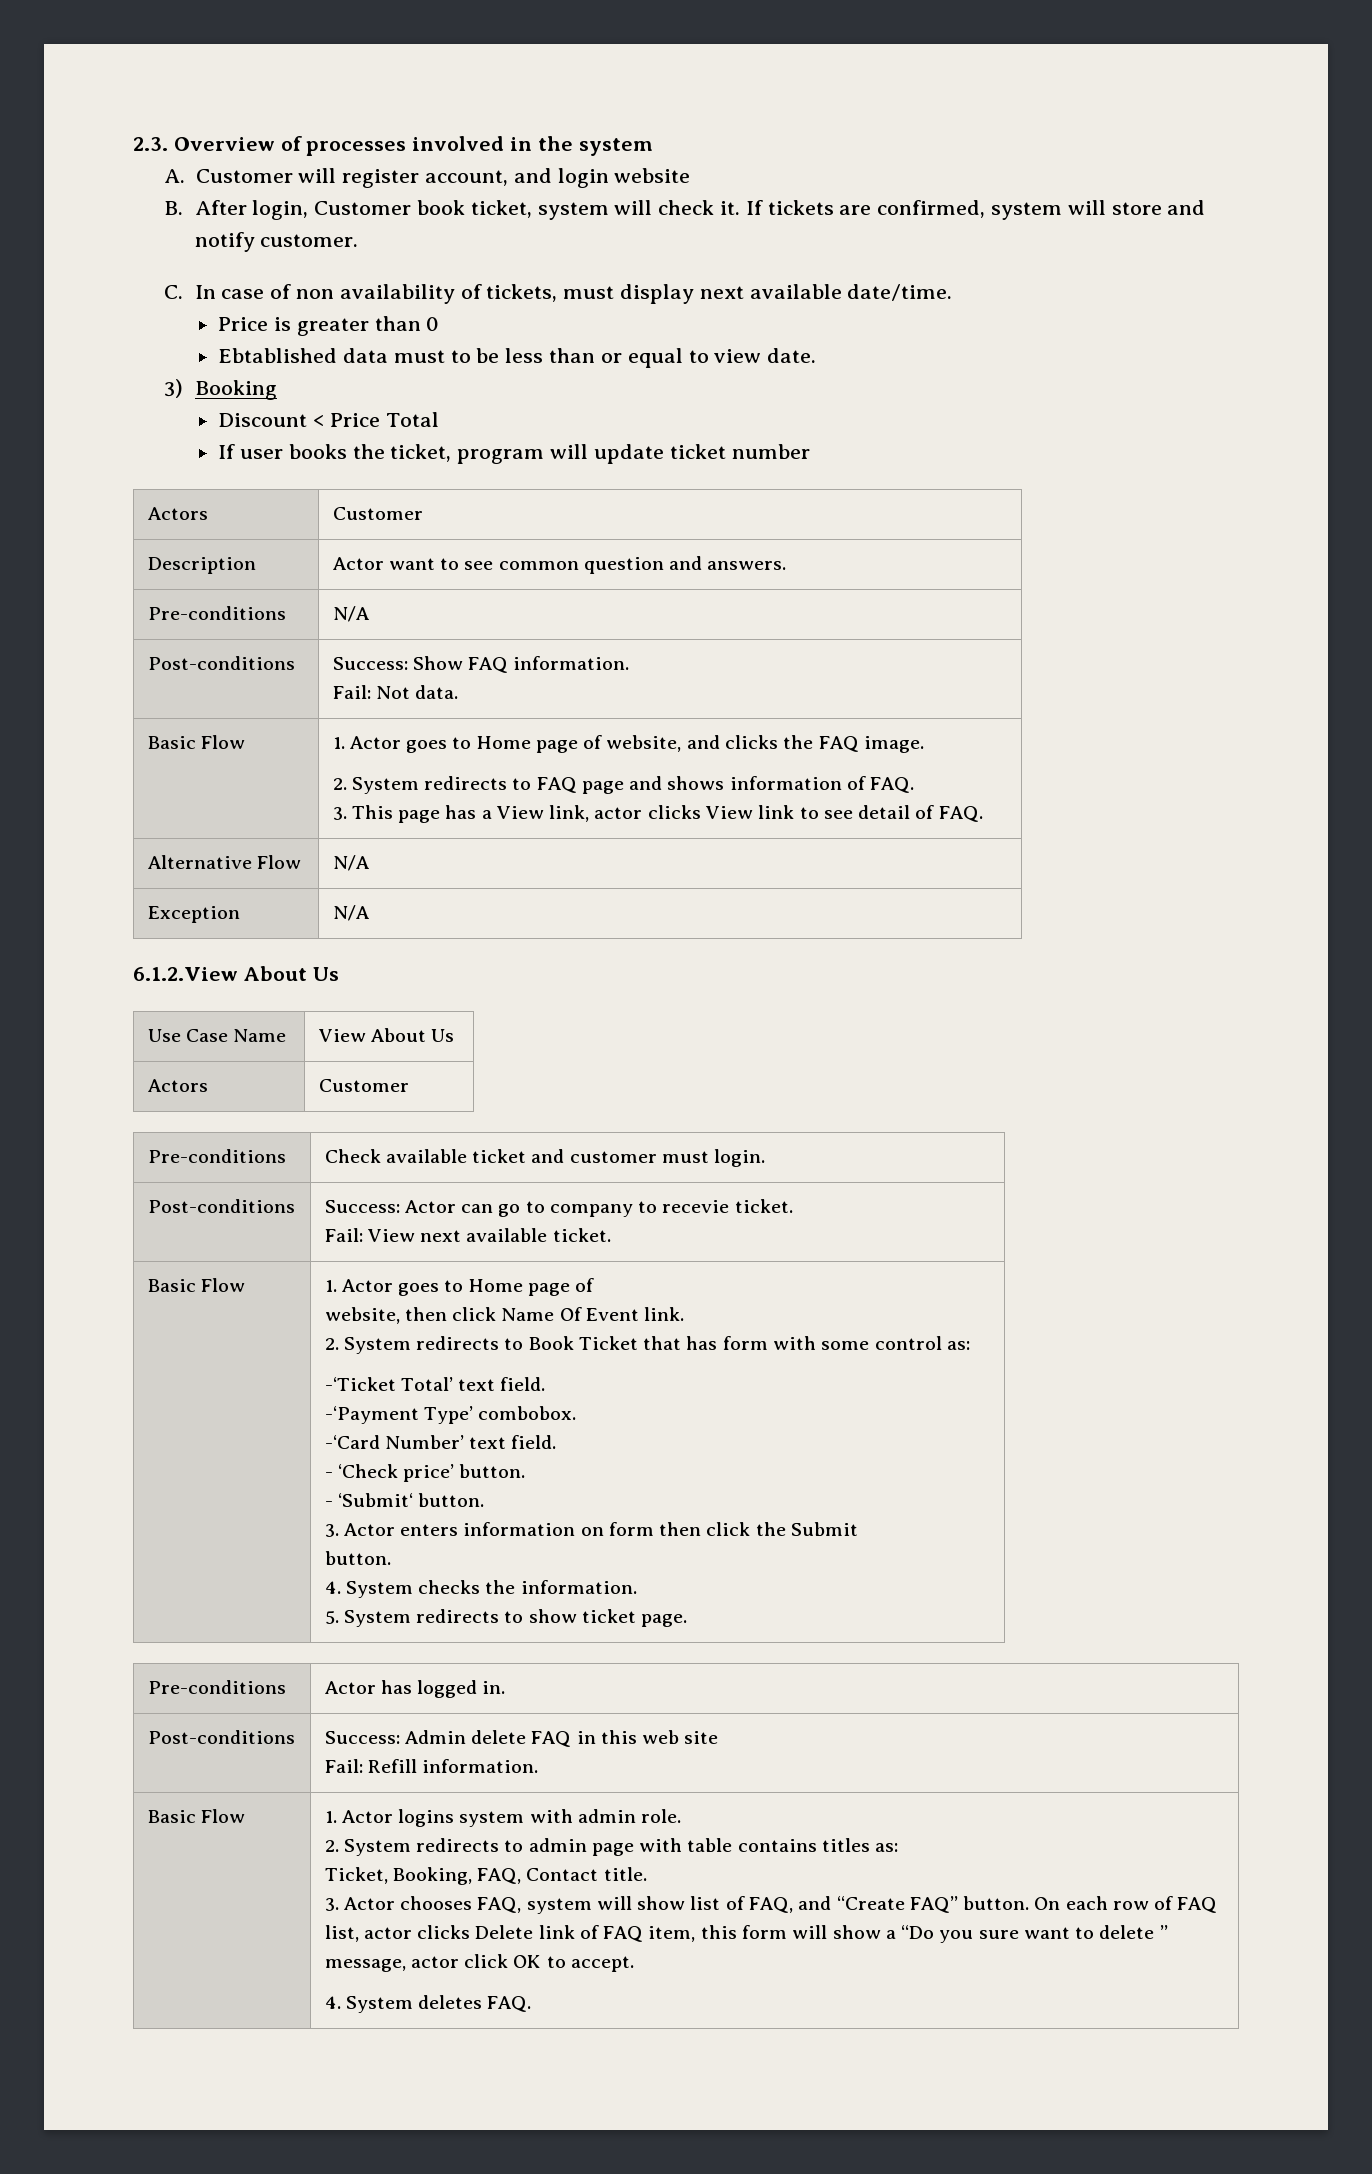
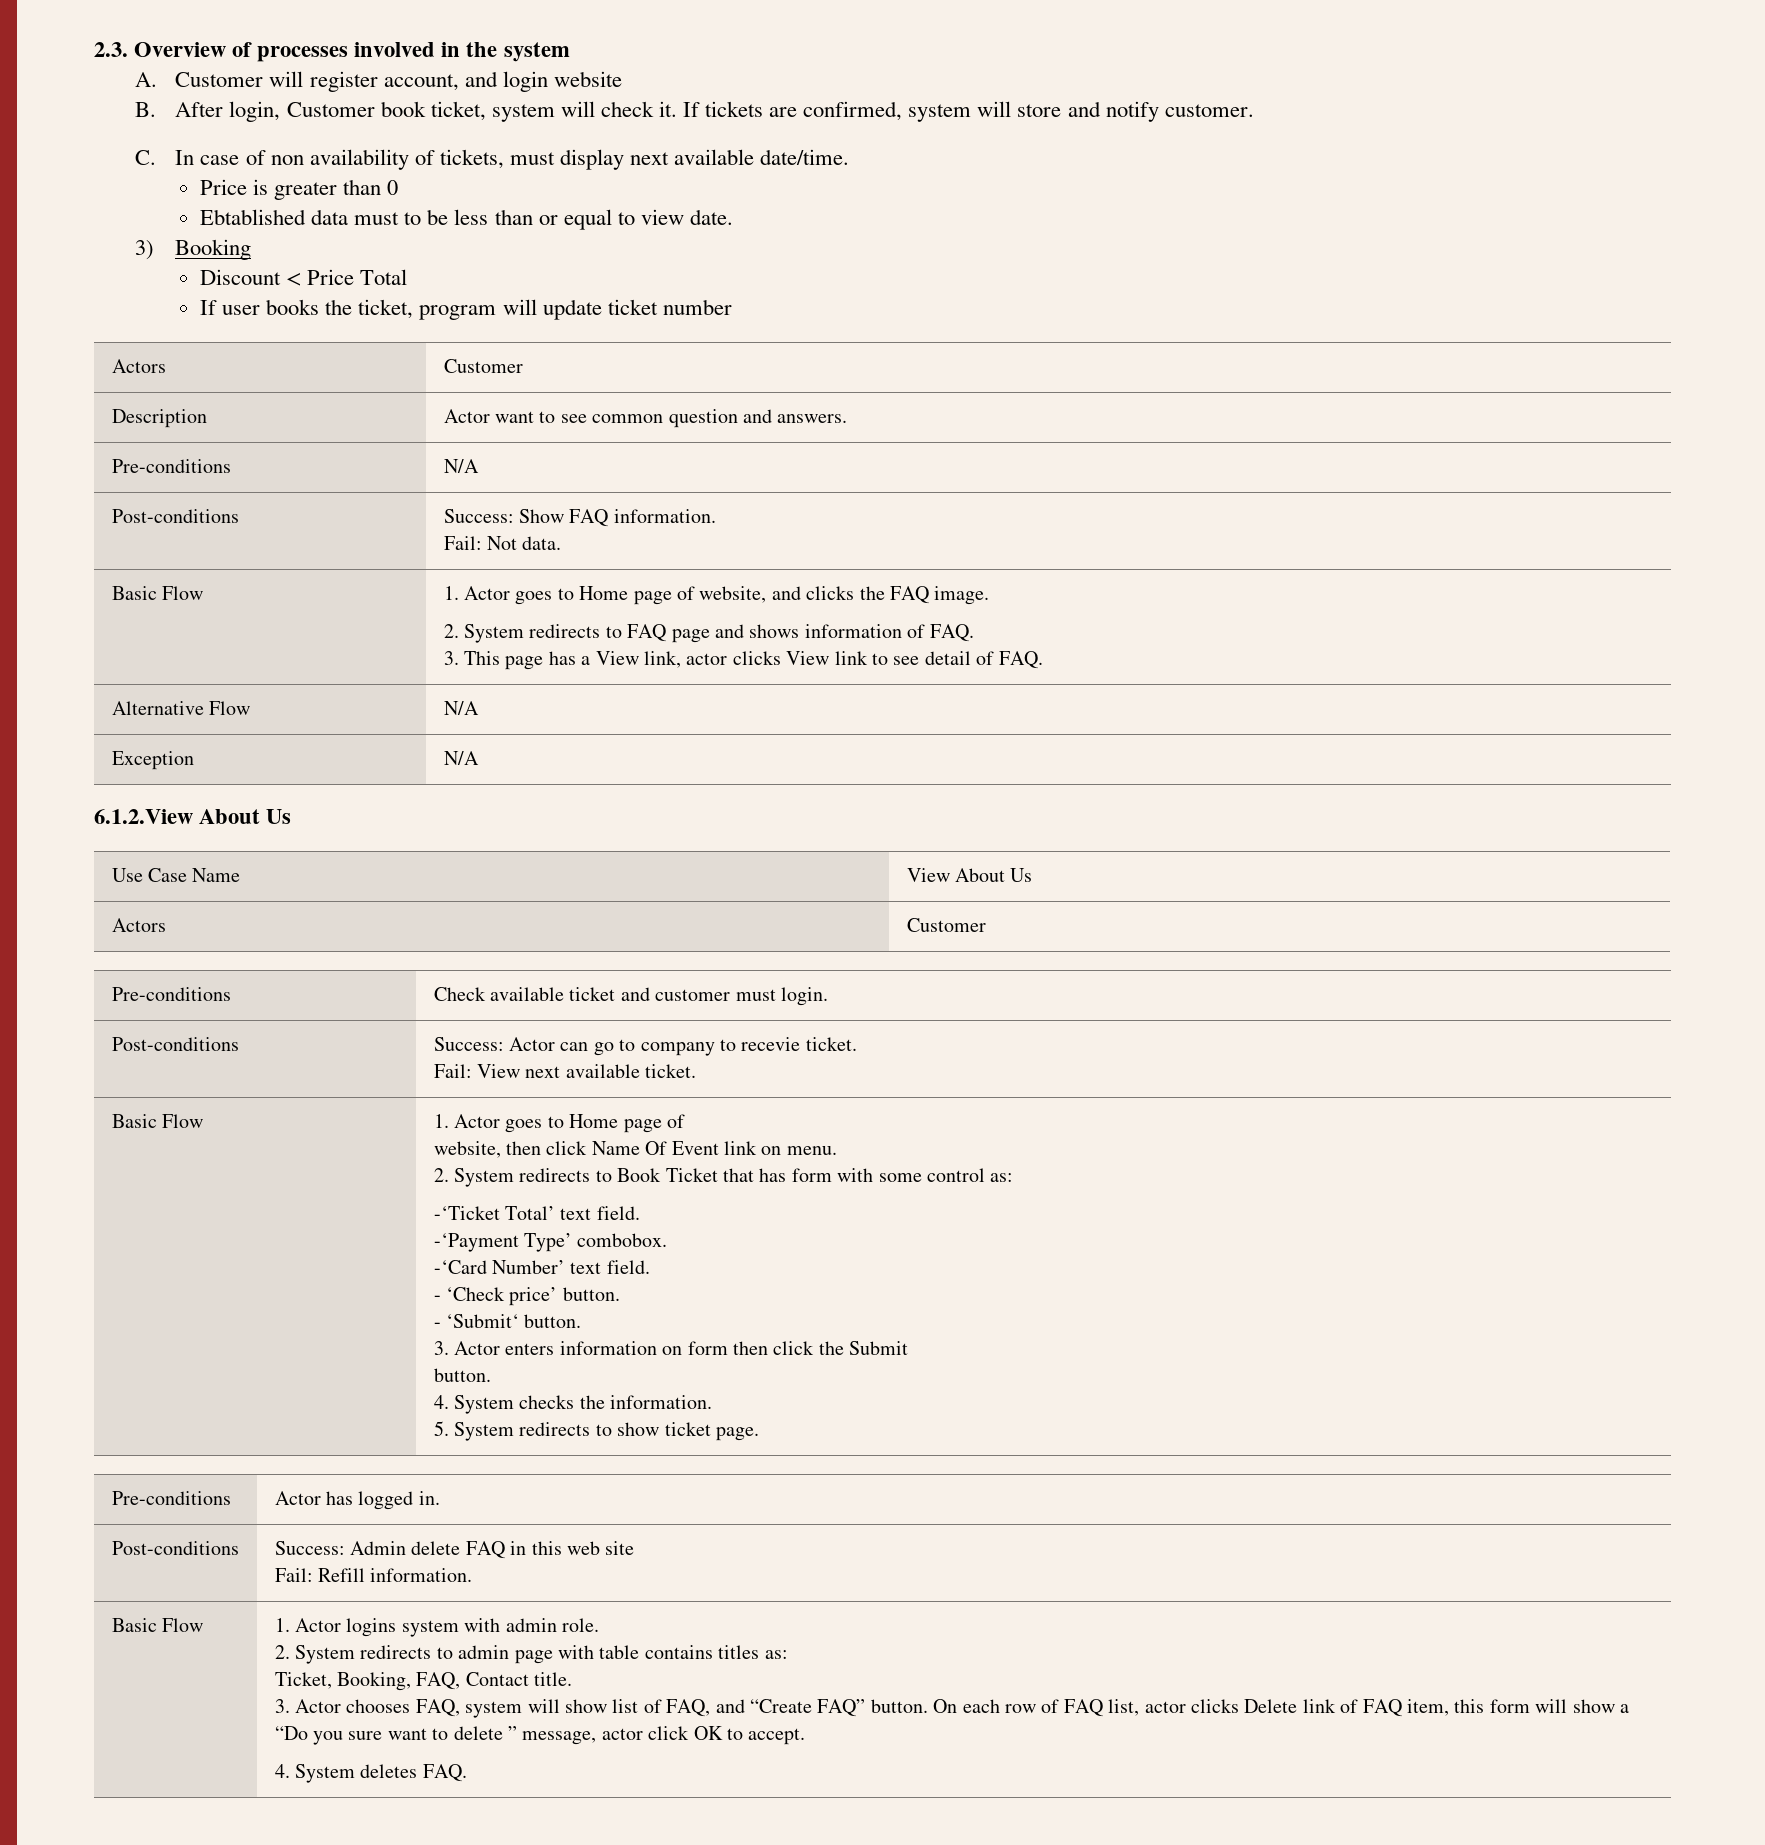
[644,1307,685,1321] link. -> [723,1141,837,1155] link on menu.

